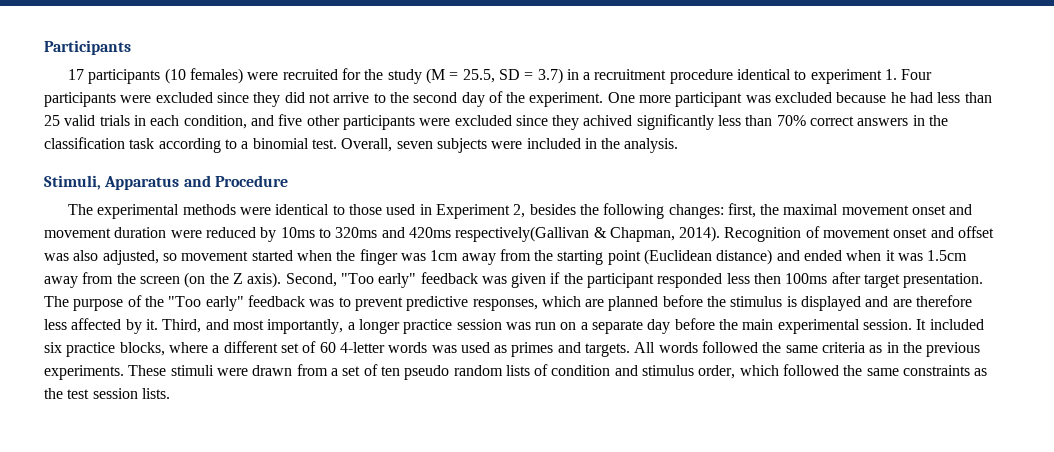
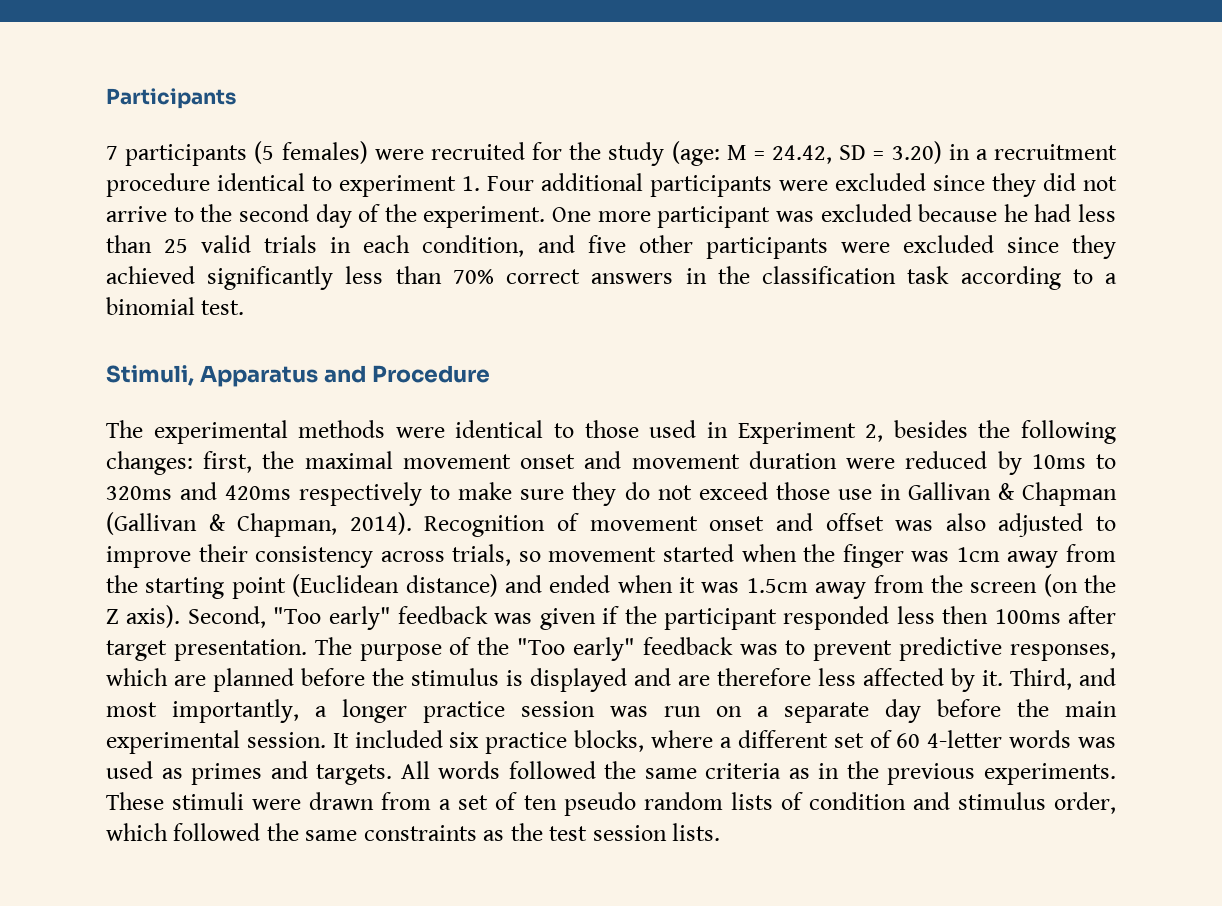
[68,68,186,84] 17 participants (10 -> [106,141,275,166] 7 participants (5
[425,68,495,84] (M = 25.5, -> [671,141,832,166] (age: M = 24.42,
[537,68,563,84] 3.7) -> [891,141,942,164] 3.20)
(933, 74) none -> [541,173,643,191] additional
[583,115,633,126] achived -> [106,266,195,284] achieved
[341,138,679,153] Overall, seven subjects were included in the analysis. -> (245, 307) none
[455,226,590,242] respectively(Gallivan -> [299,482,1117,506] [106,512,197,535] respectively to make sure they do not exceed those use in Gallivan & Chapman (Gallivan
[102,250,159,265] adjusted, -> [998,513,1117,537] [106,544,512,568] adjusted to improve their consistency across trials,

